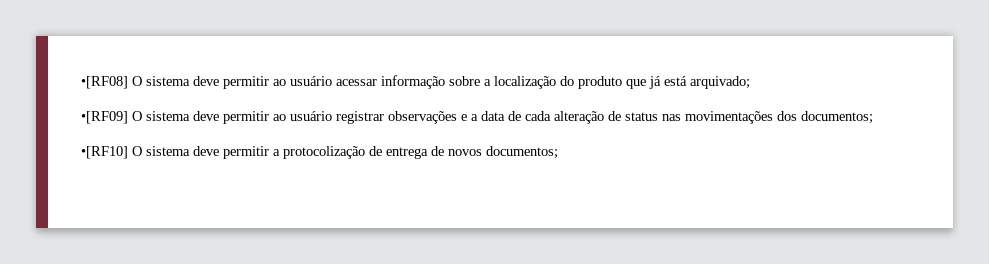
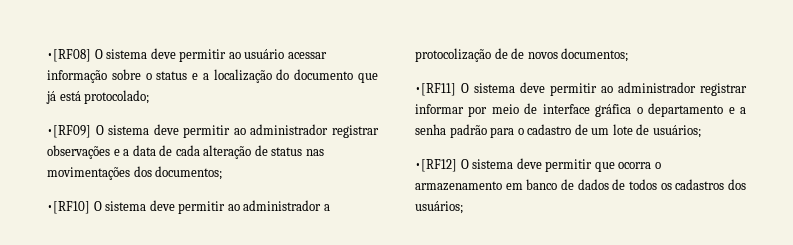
(480, 81) none -> [145,71,199,80] o status e
[578,76,622,89] produto -> [294,69,354,80] documento
[690,76,750,89] arquivado; -> [84,90,150,104] protocolado;
[290,111,332,121] usuário -> [250,124,329,135] administrador
(269, 152) none -> [227,200,322,211] ao administrador
[386,147,428,159] entrega -> (508, 53) none
(558, 152) none -> [415,82,747,96] [415,103,746,117] [415,124,701,138] [415,158,661,172] [415,179,746,191] [415,201,463,214] // •[RF11] O sistema deve permitir ao administrador registrar informar por meio de interface gráfica o departamento e a senha padrão para o cadastro de um lote de usuários; // •[RF12] O sistema deve permitir que ocorra o armazenamento em banco de dados de todos os cadastros dos usuários;

